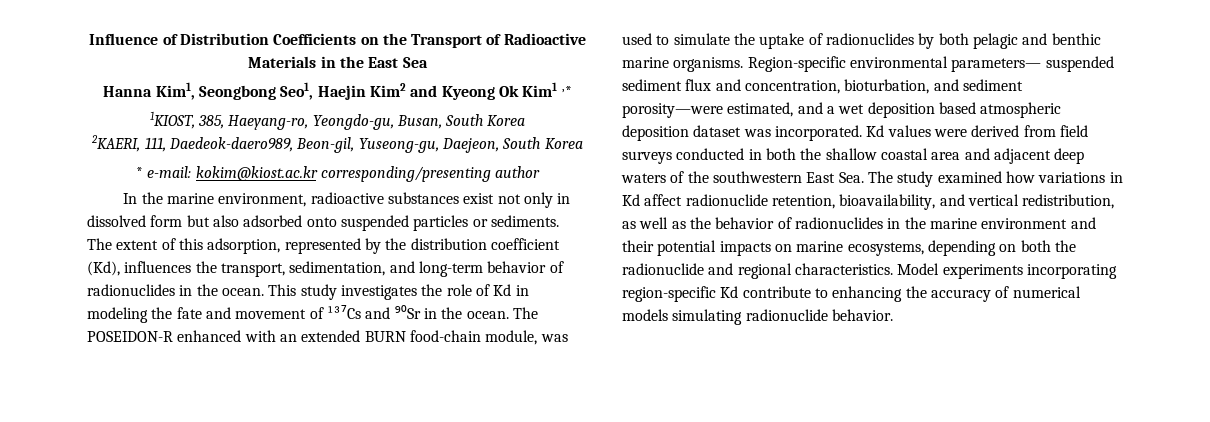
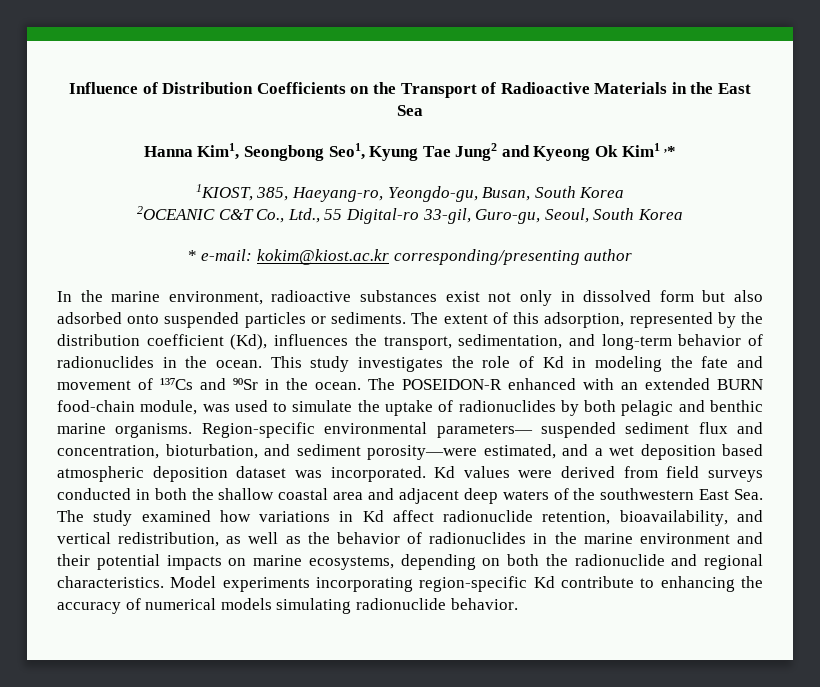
[317,83,406,100] Haejin Kim2 -> [369,143,498,161] Kyung Tae Jung2
[91,135,499,153] 2KAERI, 111, Daedeok-daero989, Beon-gil, Yuseong-gu, Daejeon, -> [137,206,589,224] 2OCEANIC C&T Co., Ltd., 55 Digital-ro 33-gil, Guro-gu, Seoul,

